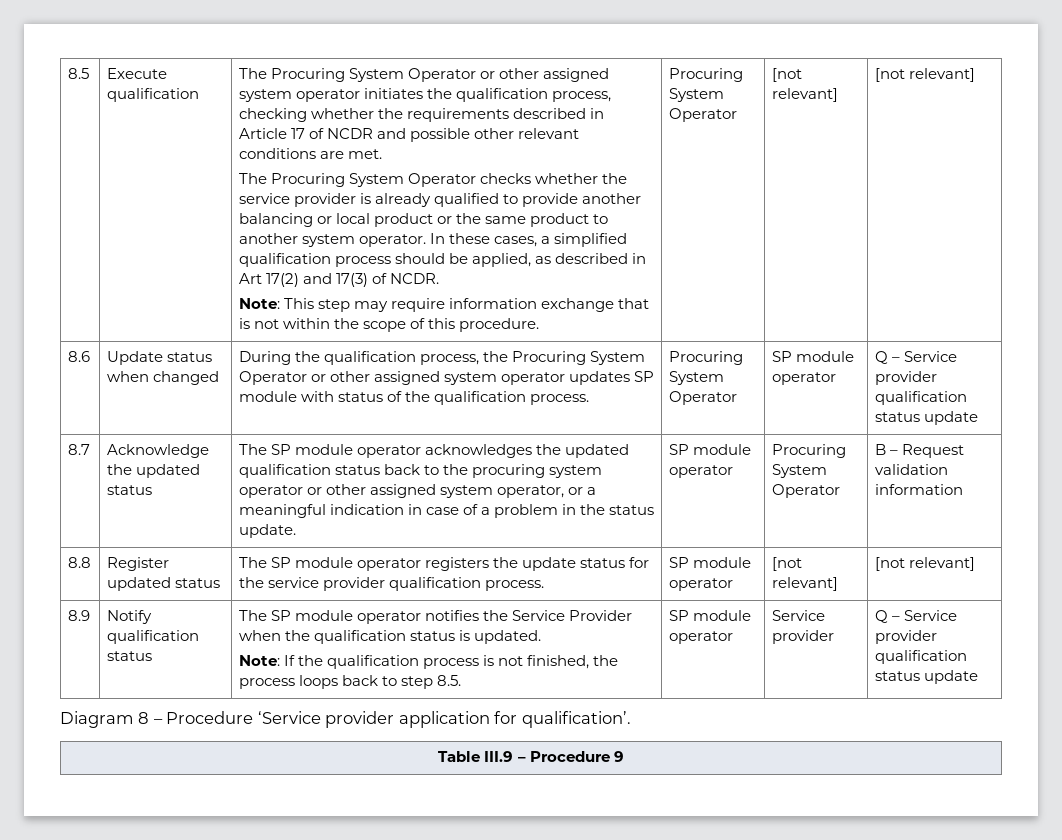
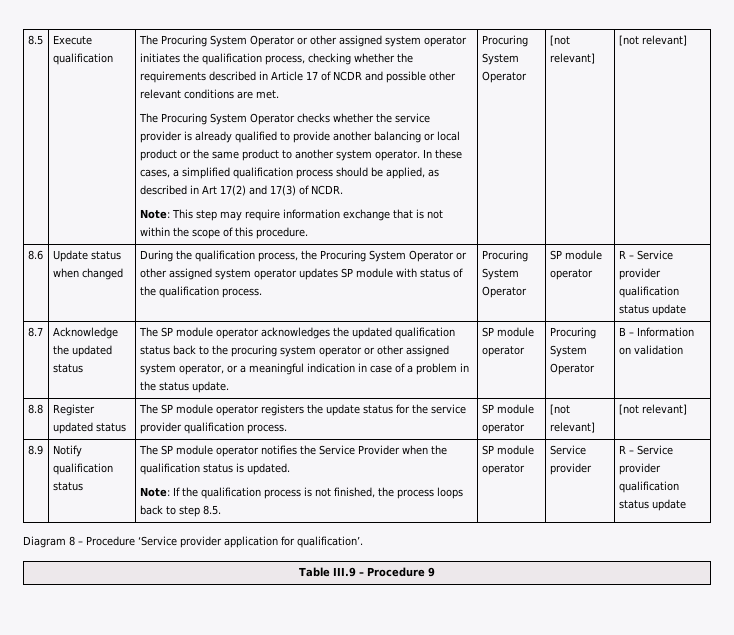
[874,351,888,364] Q -> [618,250,626,259] R
[901,444,964,458] Request -> [636,327,694,337] [618,347,631,355] Information on
[874,484,963,495] information -> (683, 350) none
[874,610,888,623] Q -> [618,445,626,454] R

